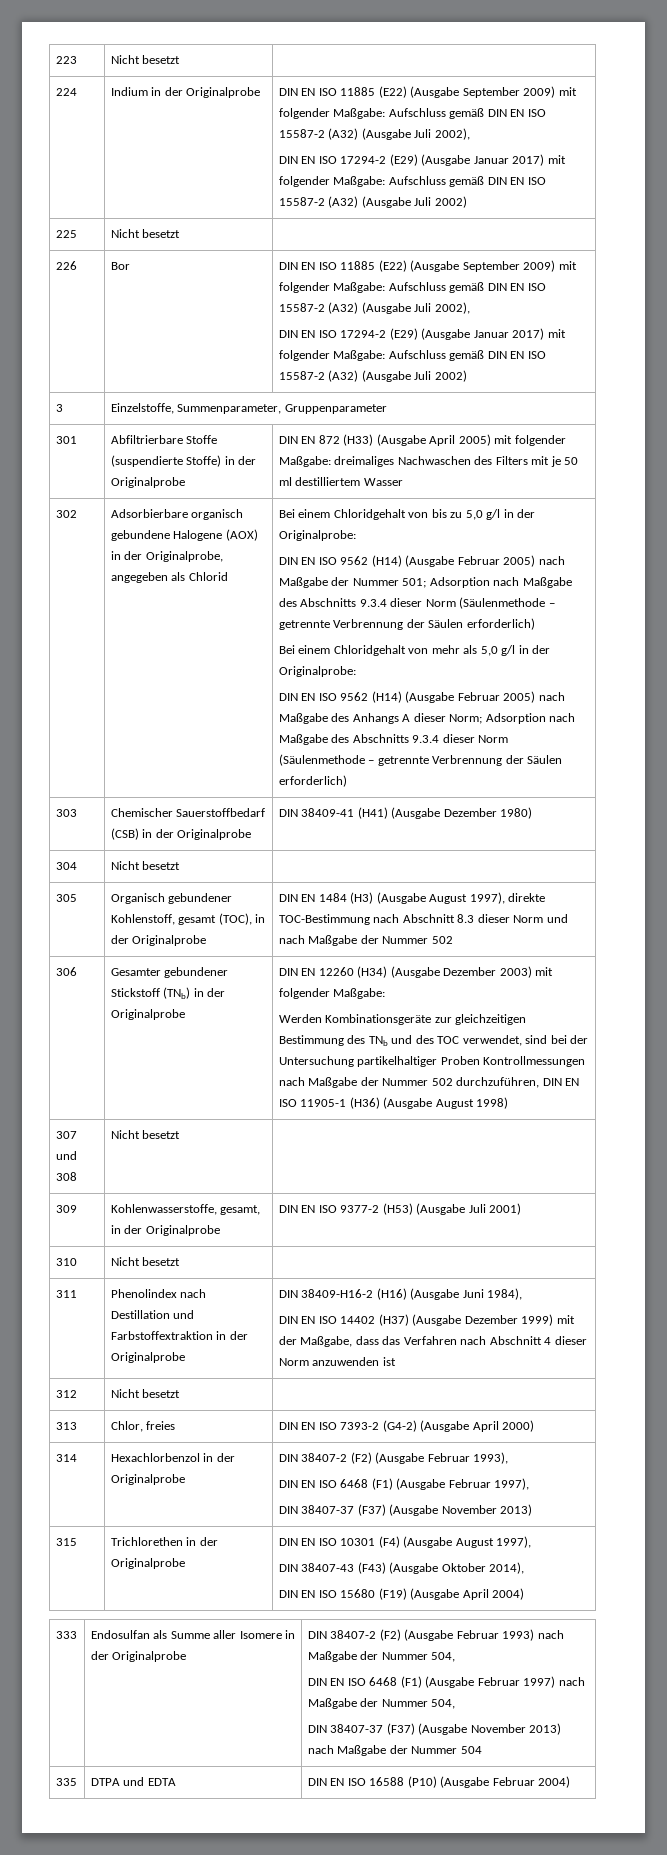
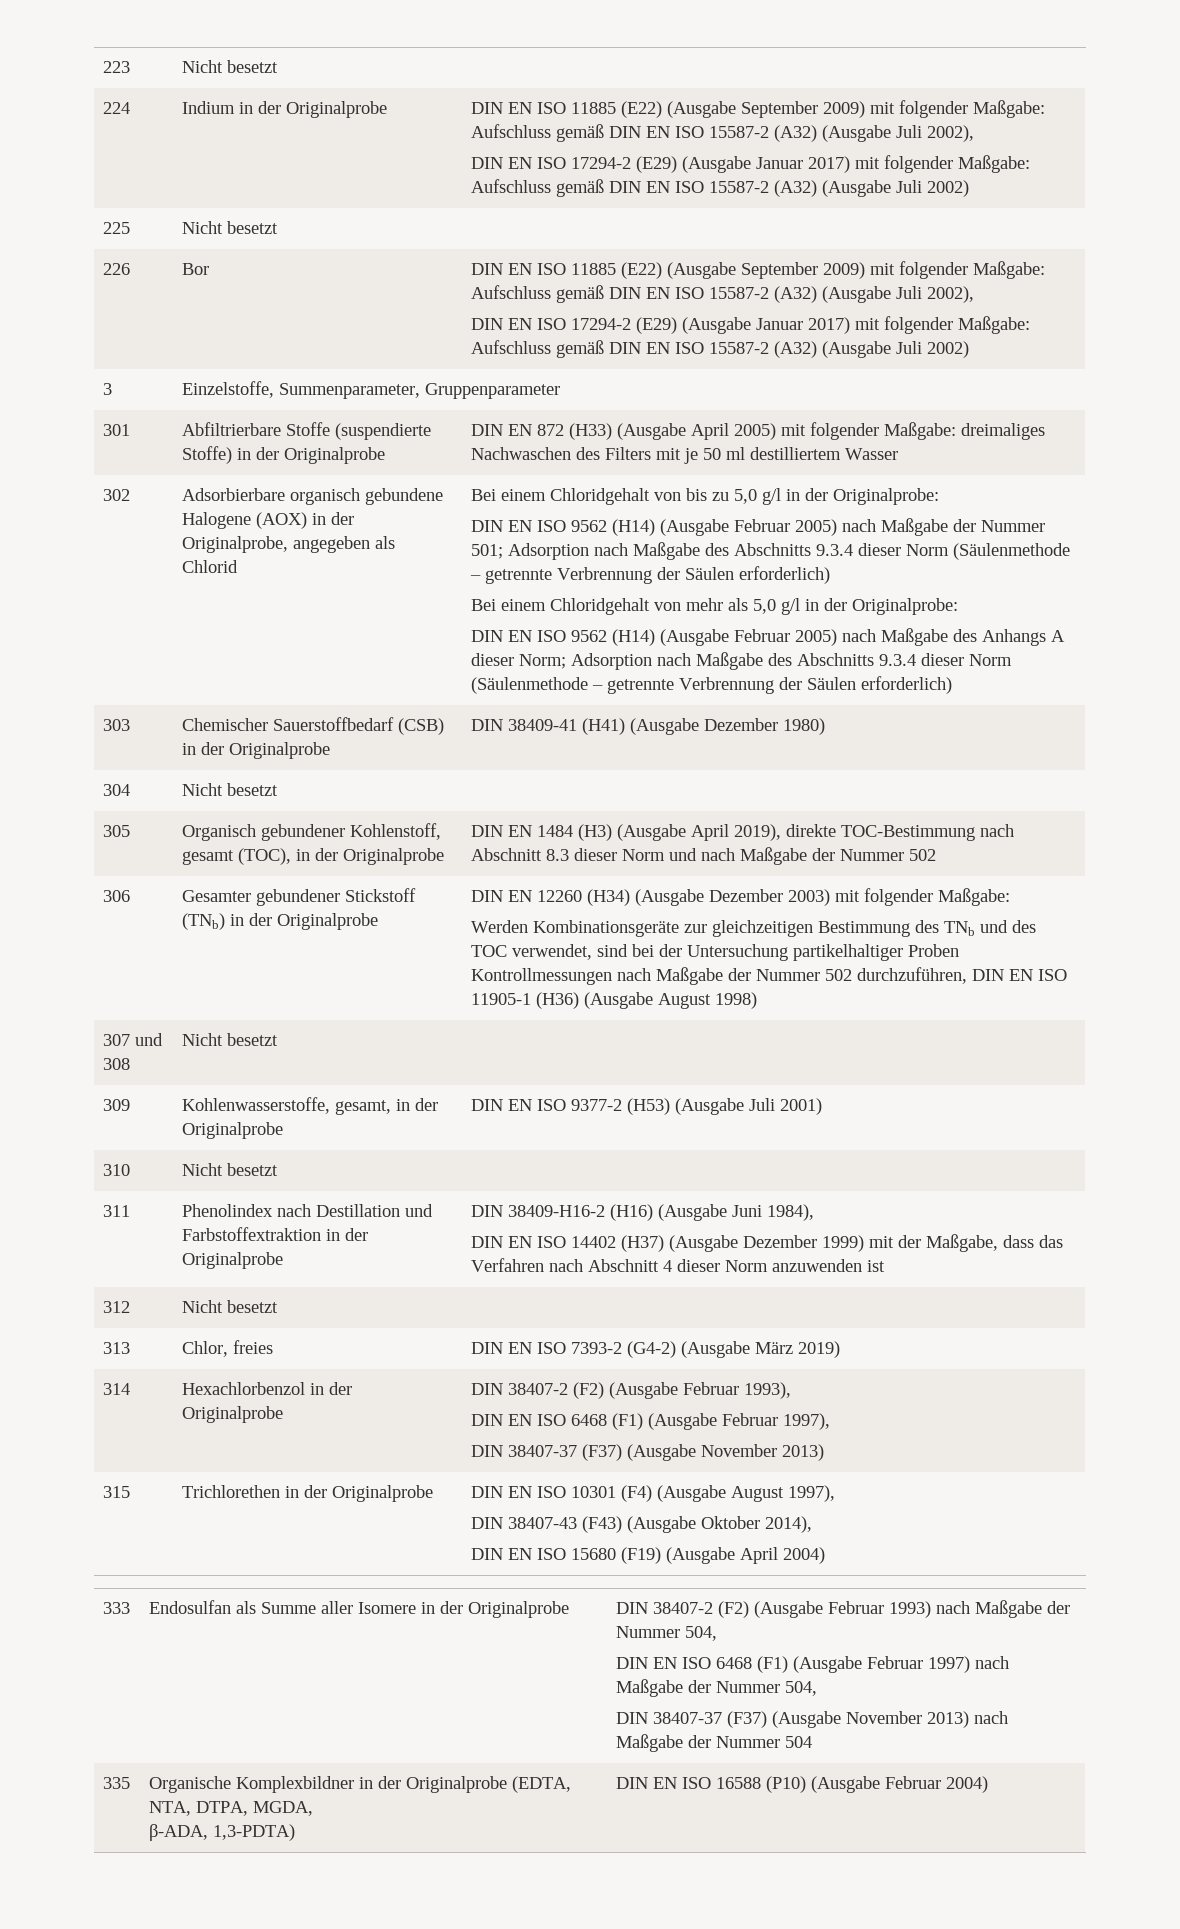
[429,892,505,904] August 1997), -> [691,824,782,841] April 2019),
[472,1420,535,1432] April 2000) -> [755,1341,841,1358] März 2019)
[90,1777,176,1786] DTPA und EDTA -> [149,1776,572,1793] [149,1801,314,1816] [149,1824,296,1841] Organische Komplexbildner in der Originalprobe (EDTA, NTA, DTPA, MGDA, // β-ADA, 1,3-PDTA)

